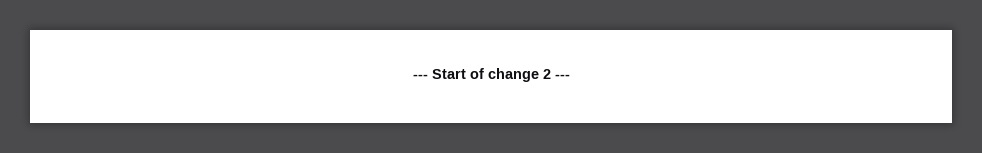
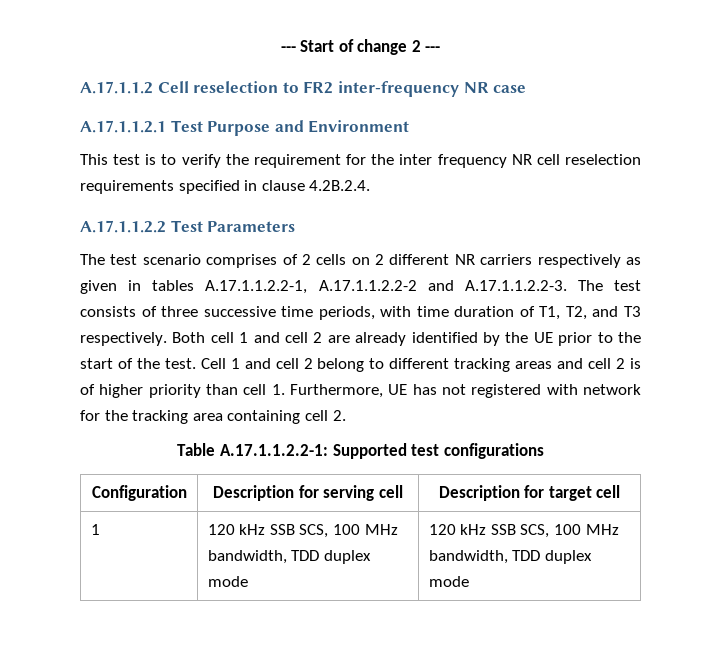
(570, 76) none -> [80,81,527,97] [80,120,410,136] [80,154,641,168] [80,180,371,194] [80,220,296,233] [80,254,641,268] [80,280,641,294] [80,306,641,320] [80,332,641,346] [80,358,641,372] [80,384,641,398] [80,410,346,424] [177,443,544,459] [91,485,187,501] [213,485,403,501] [438,485,621,501] [90,524,100,535] [207,524,398,538] [207,550,371,564] [207,576,248,587] [428,524,619,538] [428,550,592,564] [428,576,469,587] // A.17.1.1.2 Cell reselection to FR2 inter-frequency NR case // A.17.1.1.2.1 Test Purpose and Environment // This test is to verify the requirement for the inter frequency NR cell reselection requirements specified in clause 4.2B.2.4. // A.17.1.1.2.2 Test Parameters // The test scenario comprises of 2 cells on 2 different NR carriers respectively as given in tables A.17.1.1.2.2-1, A.17.1.1.2.2-2 and A.17.1.1.2.2-3. The test consists of three successive time periods, with time duration of T1, T2, and T3 respectively. Both cell 1 and cell 2 are already identified by the UE prior to the start of the test. Cell 1 and cell 2 belong to different tracking areas and cell 2 is of higher priority than cell 1. Furthermore, UE has not registered with network for the tracking area containing cell 2. // Table A.17.1.1.2.2-1: Supported test configurations // Configuration | Description for serving cell | Description for target cell // 1 | 120 kHz SSB SCS, 100 MHz bandwidth, TDD duplex mode | 120 kHz SSB SCS, 100 MHz bandwidth, TDD duplex mode

